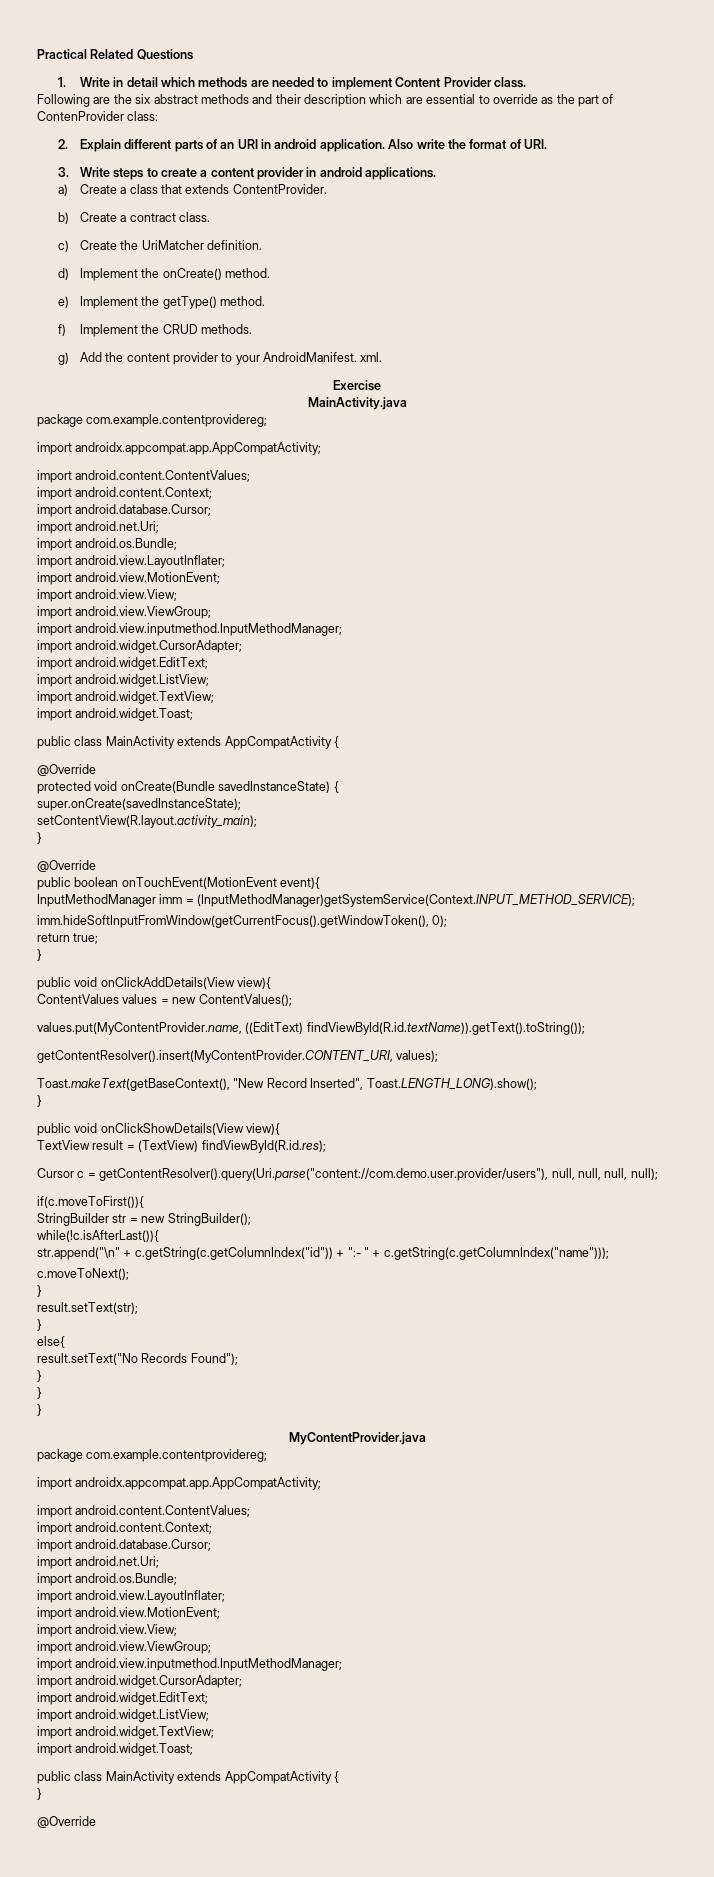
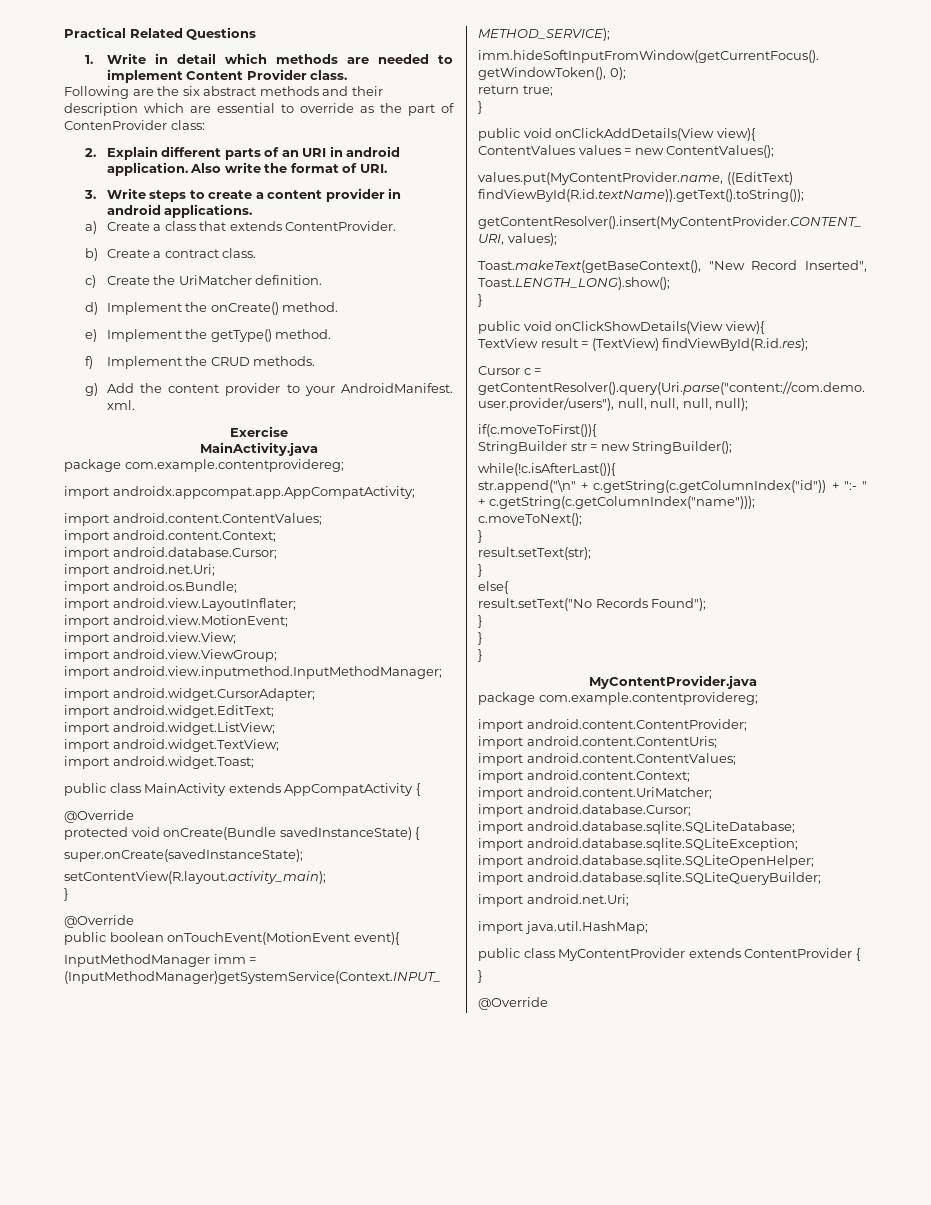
[75,1477,322,1490] [37,1505,251,1518] [37,1522,213,1535] [37,1539,212,1552] [37,1556,160,1569] [37,1573,178,1586] [37,1590,226,1603] [37,1607,221,1620] [37,1624,178,1637] [37,1641,212,1654] [37,1658,343,1671] [37,1675,243,1688] [37,1692,209,1705] [37,1709,210,1722] [37,1726,215,1739] [37,1743,194,1756] [37,1771,332,1784] androidx.appcompat.app.AppCompatActivity; // import android.content.ContentValues; // import android.content.Context; // import android.database.Cursor; // import android.net.Uri; // import android.os.Bundle; // import android.view.LayoutInflater; // import android.view.MotionEvent; // import android.view.View; // import android.view.ViewGroup; // import android.view.inputmethod.InputMethodManager; // import android.widget.CursorAdapter; // import android.widget.EditText; // import android.widget.ListView; // import android.widget.TextView; // import android.widget.Toast; // public class MainActivity extends AppCompatActivity -> [526,719,747,731] [478,736,717,749] [478,753,736,766] [478,770,690,783] [478,787,712,800] [478,804,691,817] [478,821,795,834] [478,838,798,851] [478,855,814,868] [478,872,821,885] [478,894,629,907] [478,921,648,934] [478,948,853,961] android.content.ContentProvider; // import android.content.ContentUris; // import android.content.ContentValues; // import android.content.Context; // import android.content.UriMatcher; // import android.database.Cursor; // import android.database.sqlite.SQLiteDatabase; // import android.database.sqlite.SQLiteException; // import android.database.sqlite.SQLiteOpenHelper; // import android.database.sqlite.SQLiteQueryBuilder; // import android.net.Uri; // import java.util.HashMap; // public class MyContentProvider extends ContentProvider

